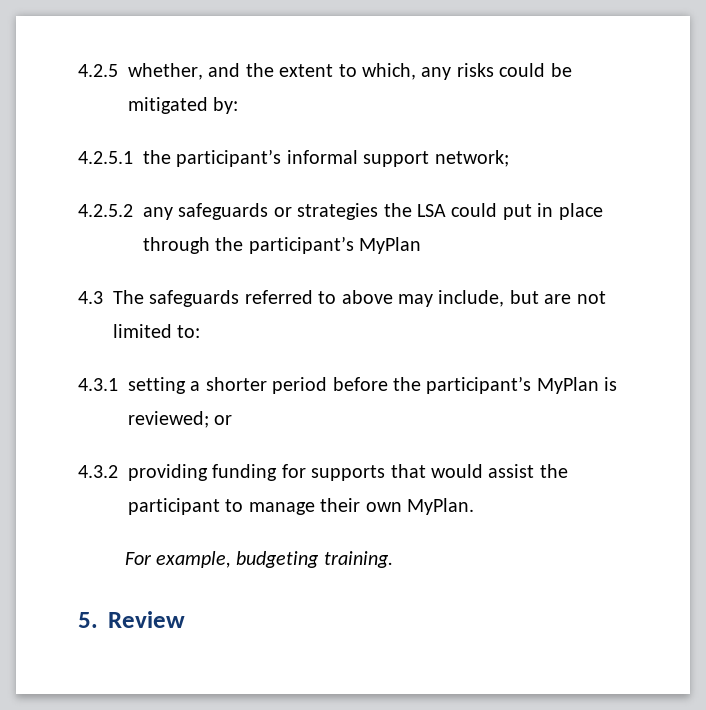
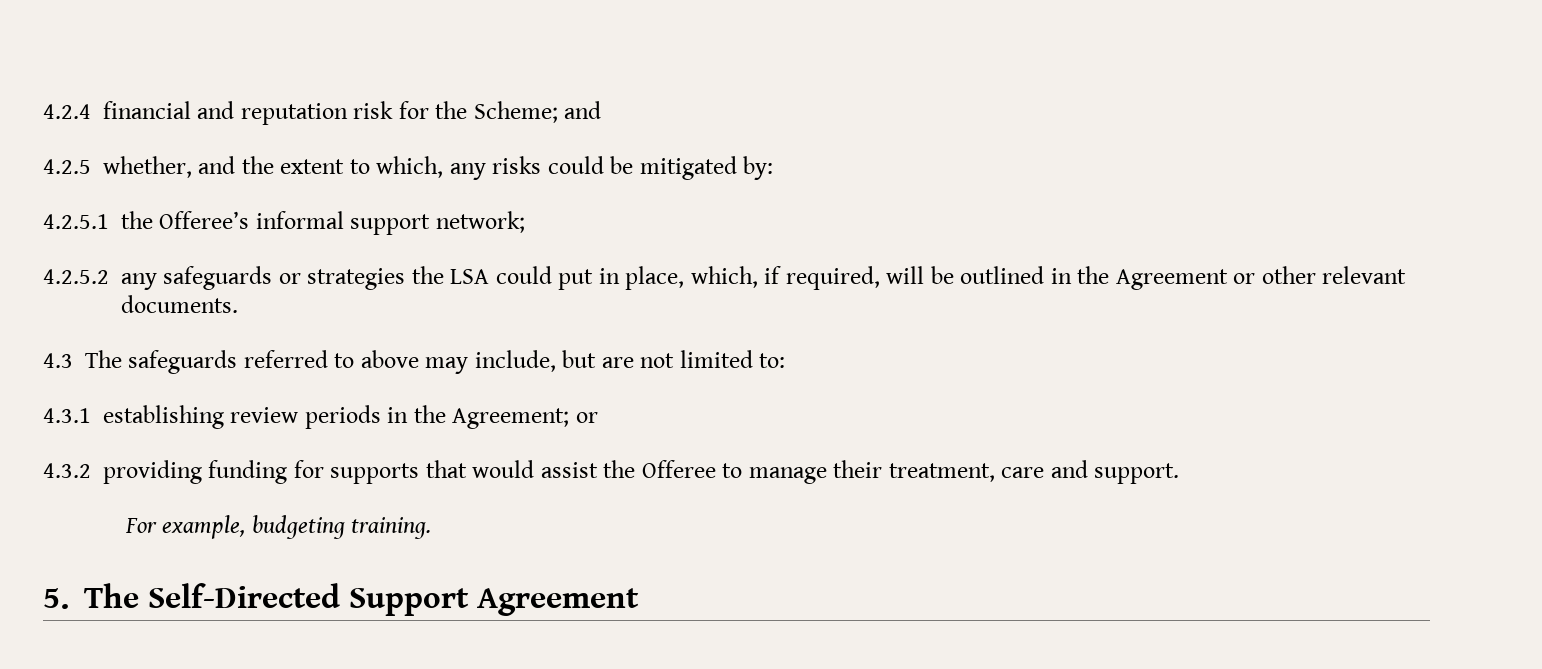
(78, 70) none -> [43,101,602,125] 4.2.4 financial and reputation risk for the Scheme; and //
[176,149,282,167] participant’s -> [159,211,250,229] Offeree’s
[558,203,603,220] [143,236,422,254] place through the participant’s MyPlan -> [625,266,1407,290] [121,295,238,313] place, which, if required, will be outlined in the Agreement or other relevant documents.
[128,376,618,394] [128,411,209,428] setting a shorter period before the participant’s MyPlan is reviewed; -> [103,405,570,429] establishing review periods in the Agreement;
[128,498,220,515] participant -> [641,460,716,478] Offeree
[365,498,474,515] own MyPlan. -> [888,460,1180,484] treatment, care and support.
[108,611,185,628] Review -> [84,583,640,616] The Self-Directed Support Agreement

